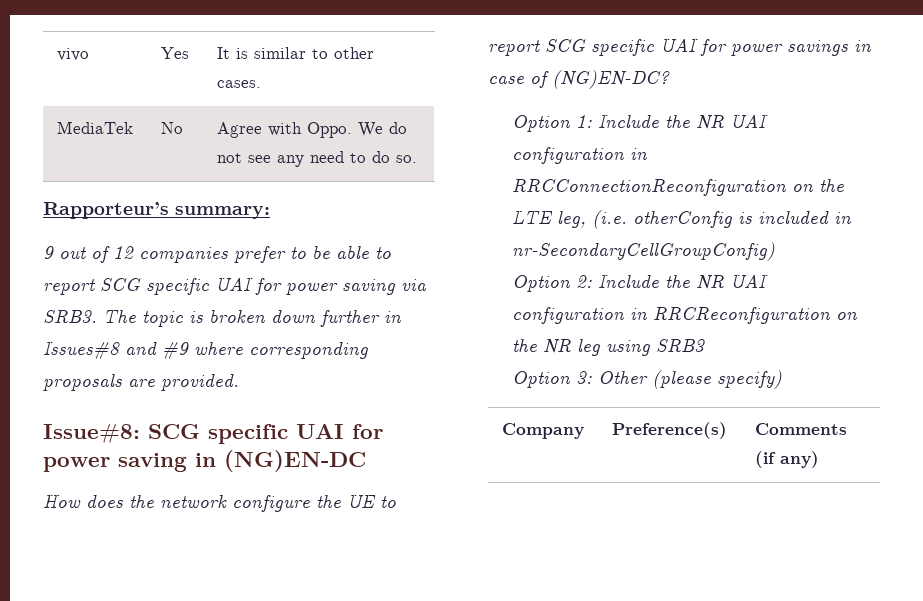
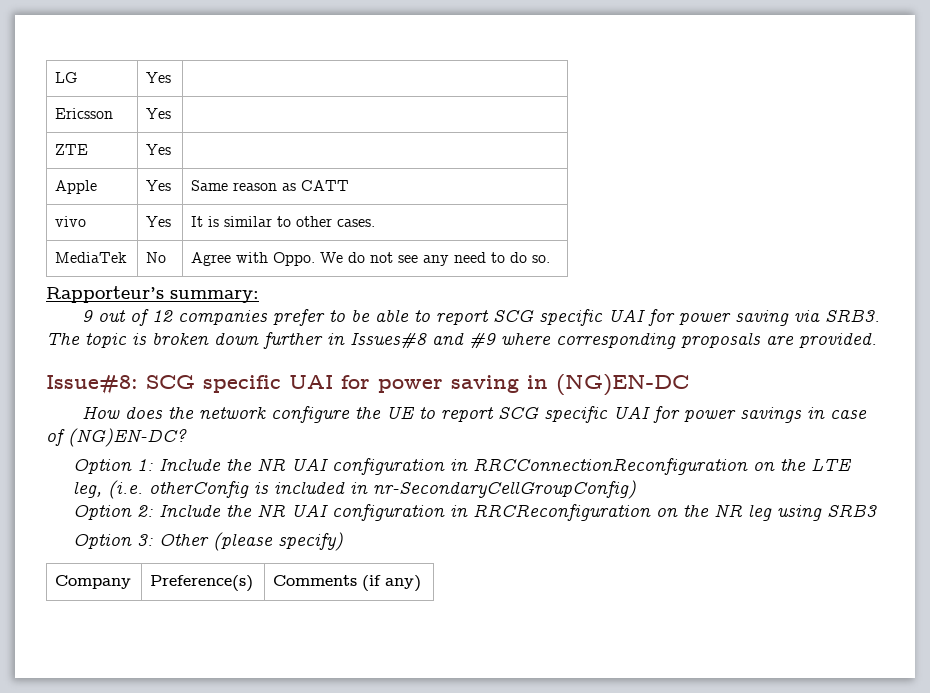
(56, 54) none -> [55,72,79,83] [146,72,172,83] [55,108,114,119] [146,108,172,119] [55,144,89,155] [146,144,172,155] [55,180,98,194] [146,180,172,191] [191,180,350,191] LG | Yes | // Ericsson | Yes | // ZTE | Yes | // Apple | Yes | Same reason as CATT //

